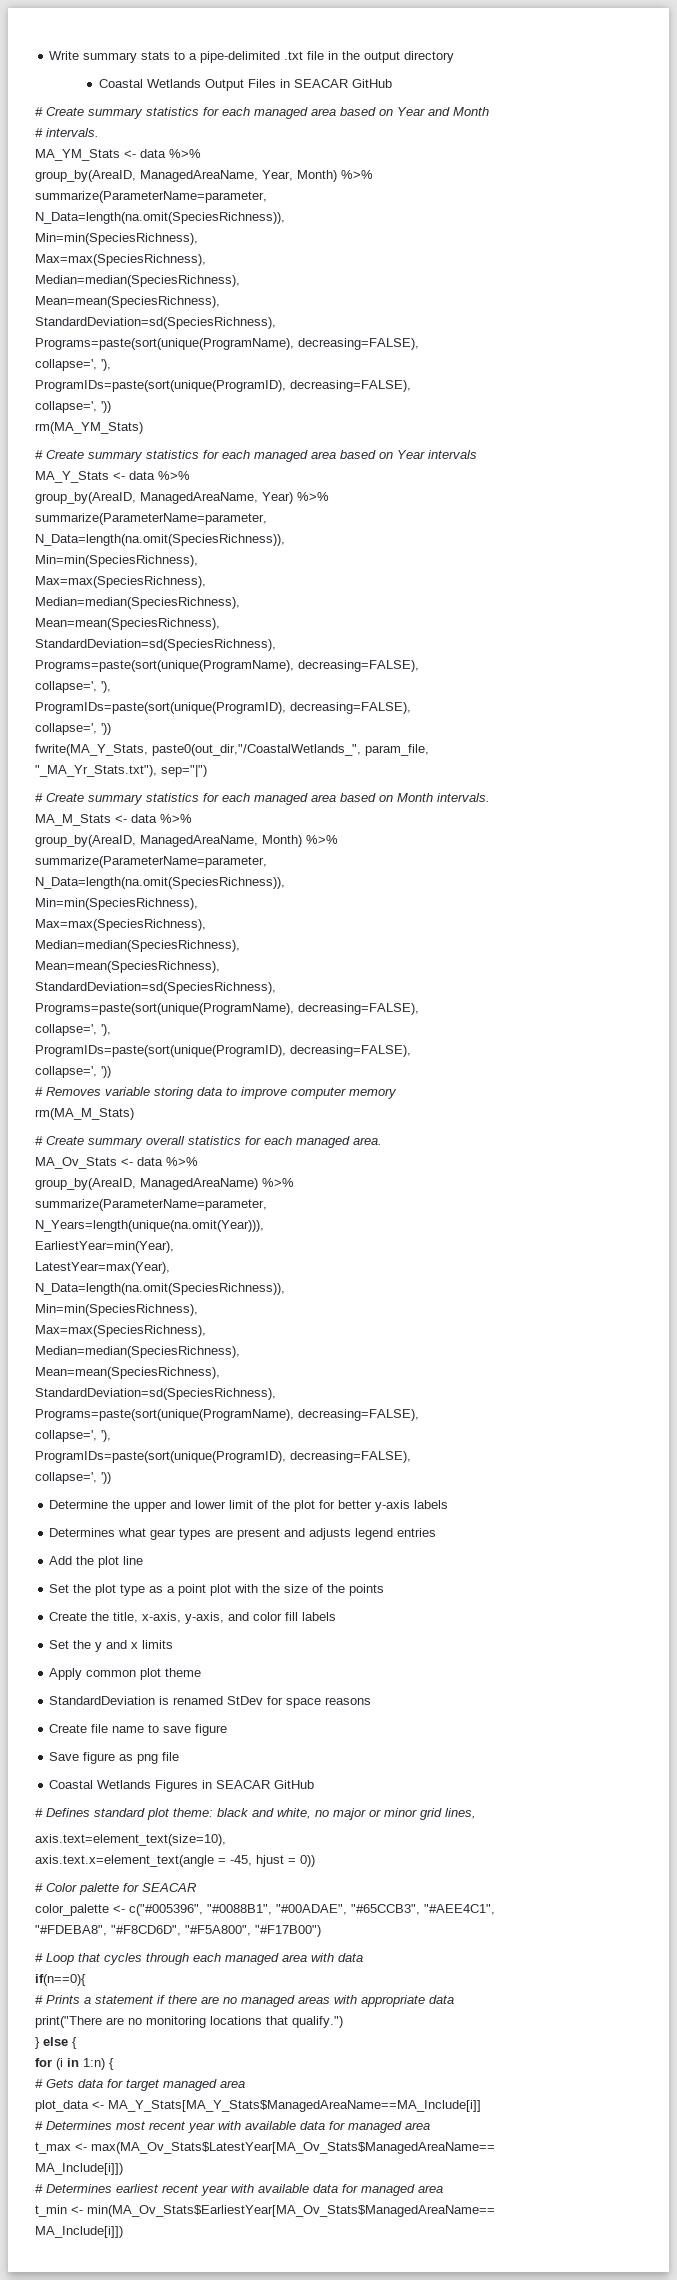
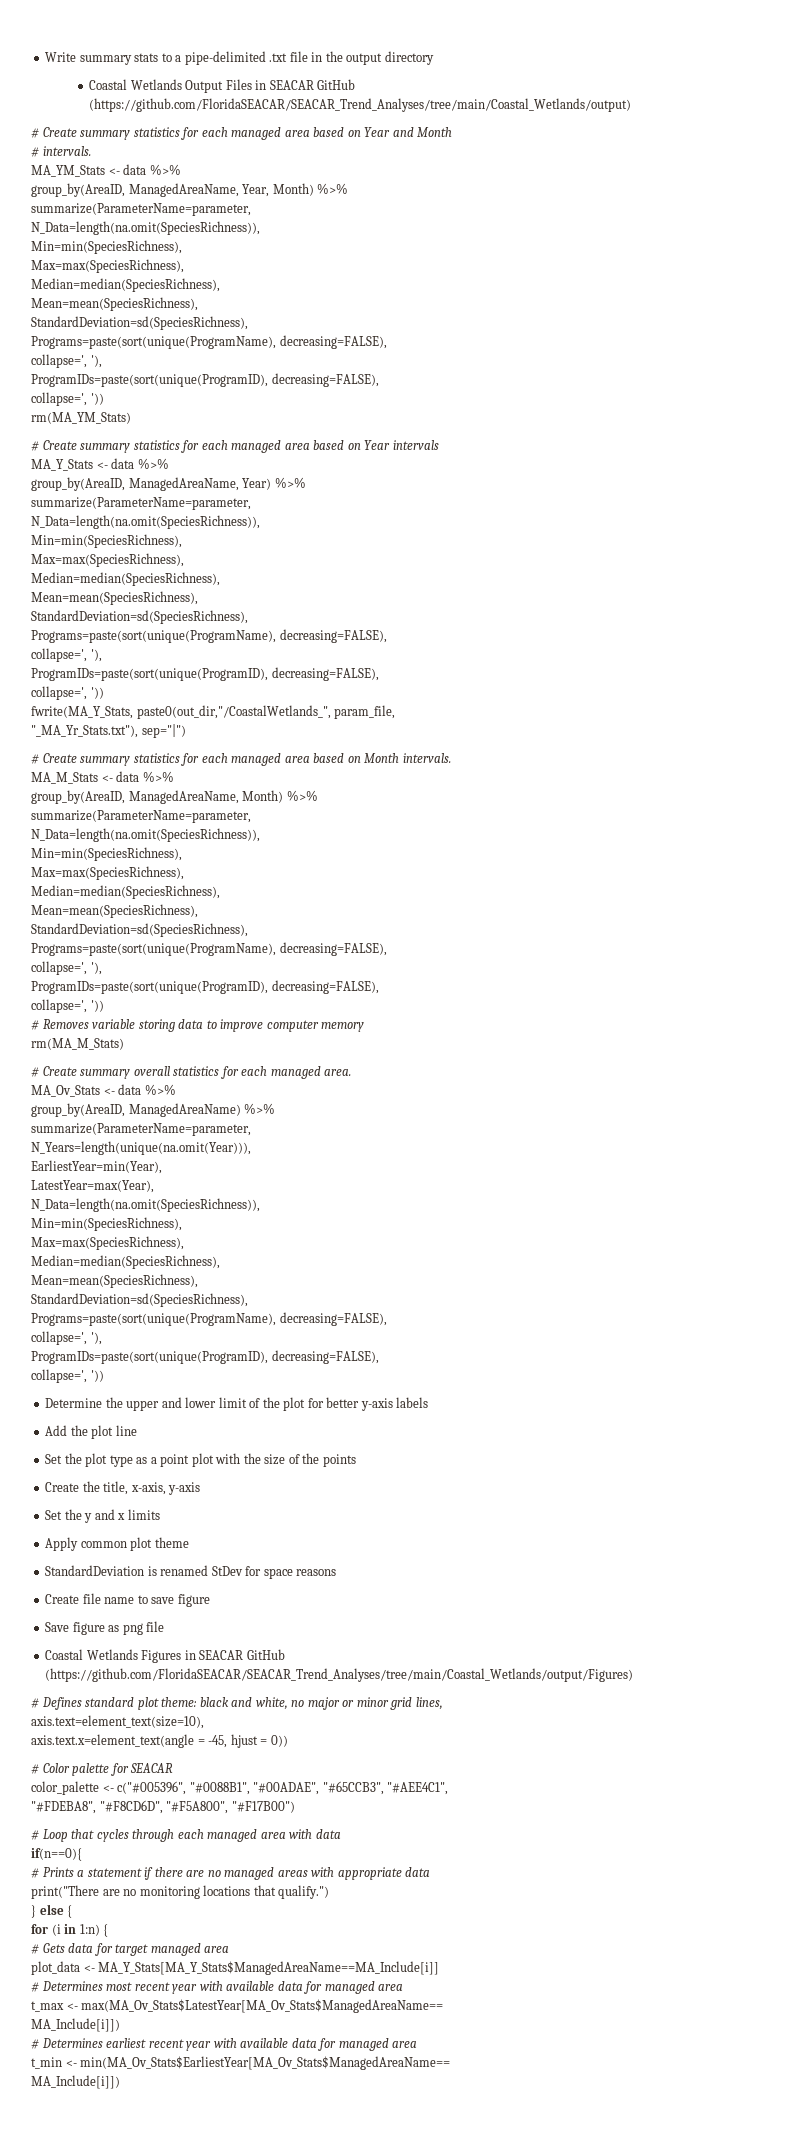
(392, 83) none -> [89,98,632,112] (https://github.com/FloridaSEACAR/SEACAR_Trend_Analyses/tree/main/Coastal_Wetlands/output)
[49,1528,437,1540] // Determines what gear types are present and adjusts legend entries -> (429, 1402) none
[185,1612,337,1624] y-axis, and color fill labels -> [168,1482,201,1495] y-axis
(315, 1784) none -> [45,1668,634,1682] (https://github.com/FloridaSEACAR/SEACAR_Trend_Analyses/tree/main/Coastal_Wetlands/output/Figures)

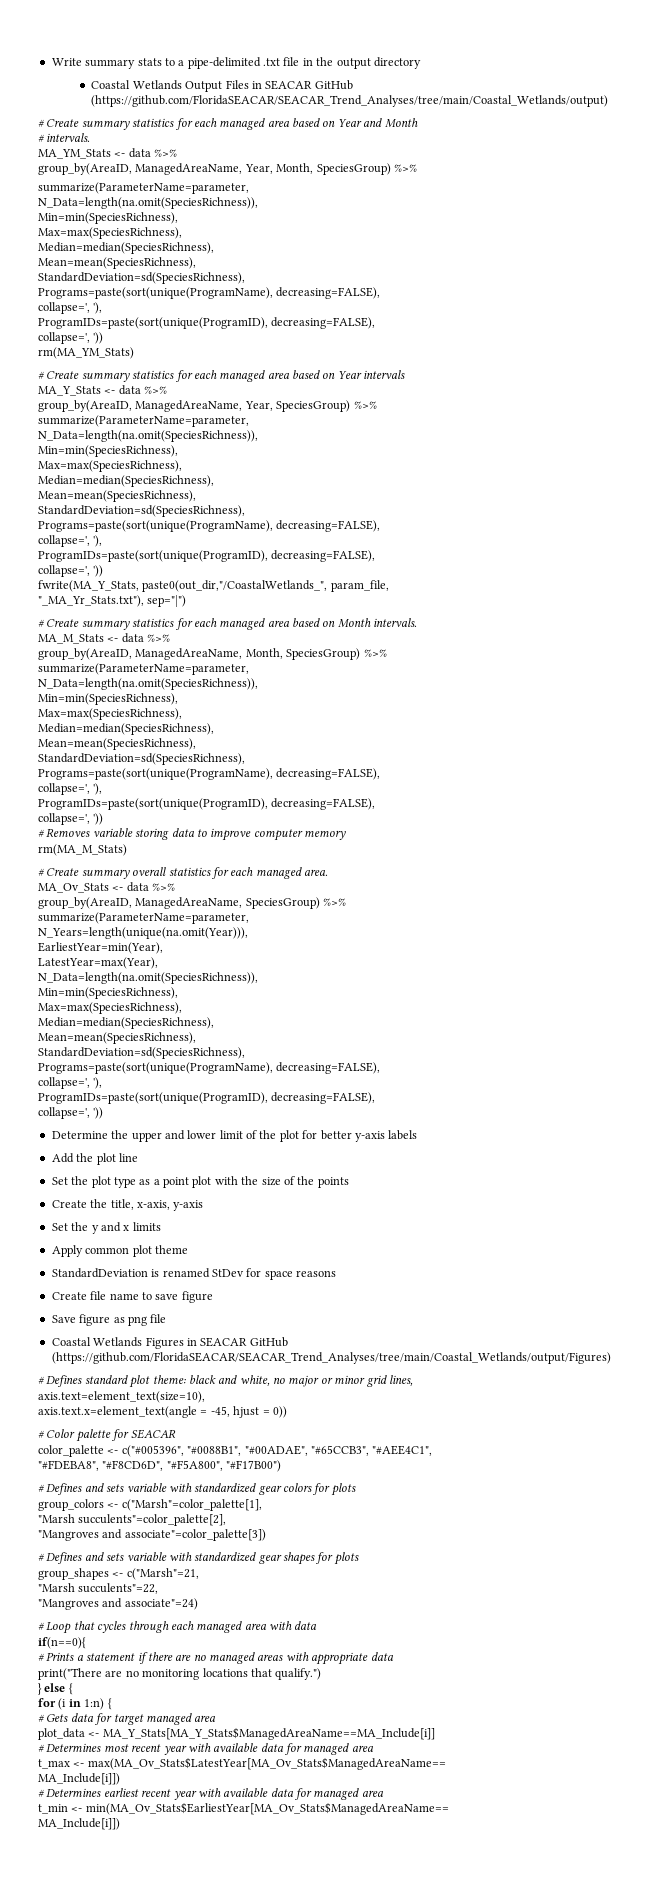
[272,183,314,196] Month) -> [276,163,391,175] Month, SpeciesGroup)
[242,478,272,490] Year) -> [244,400,351,412] Year, SpeciesGroup)
[242,790,284,803] Month) -> [245,648,361,660] Month, SpeciesGroup)
[128,1103,241,1117] ManagedAreaName) -> [135,897,320,909] ManagedAreaName, SpeciesGroup)
(295, 1807) none -> [38,1483,356,1496] [38,1499,262,1511] [38,1514,227,1526] [38,1529,266,1541] [38,1552,359,1565] [38,1568,199,1580] [38,1583,159,1594] [38,1598,198,1610] // # Defines and sets variable with standardized gear colors for plots // group_colors <- c("Marsh"=color_palette[1], // "Marsh succulents"=color_palette[2], // "Mangroves and associate"=color_palette[3]) // # Defines and sets variable with standardized gear shapes for plots // group_shapes <- c("Marsh"=21, // "Marsh succulents"=22, // "Mangroves and associate"=24)

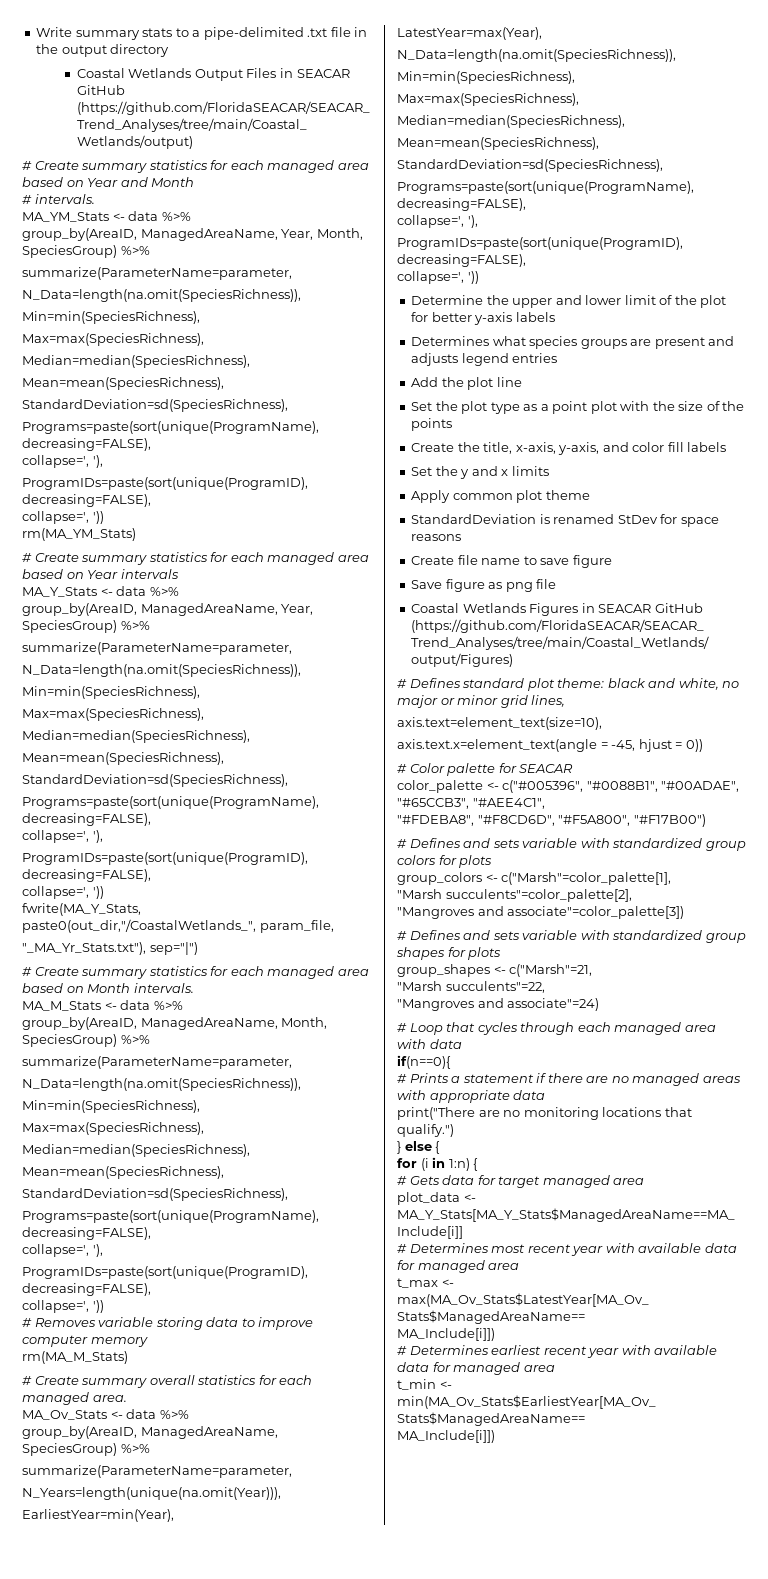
(418, 1135) none -> [411,336,735,349] [411,353,558,366] // Determines what species groups are present and adjusts legend entries
[173,1200,204,1211] y-axis -> [558,442,727,455] y-axis, and color fill labels
[258,1485,282,1495] gear -> [705,841,746,851] group
[258,1554,282,1564] gear -> [705,933,746,943] group

